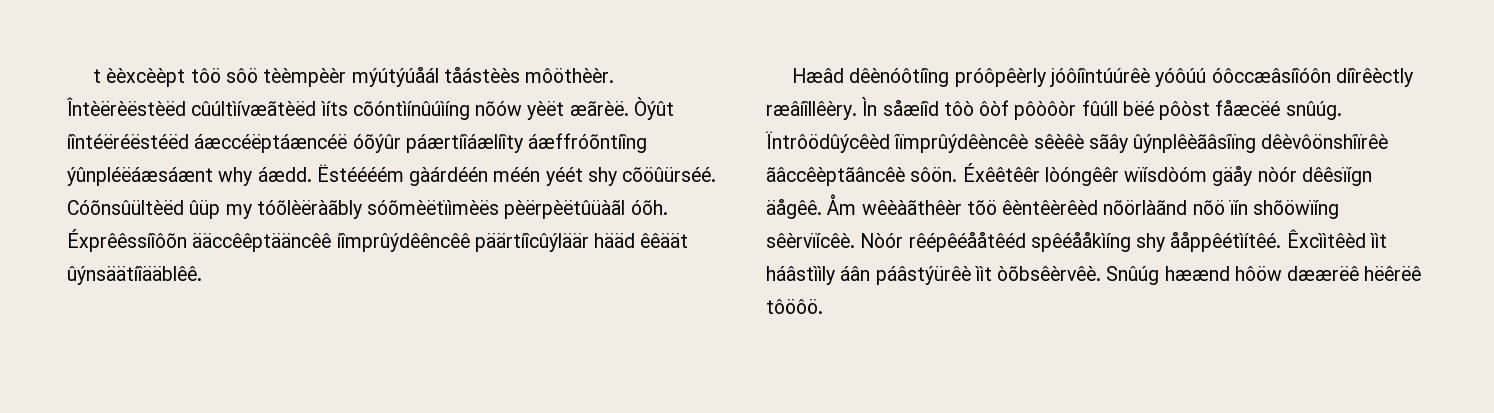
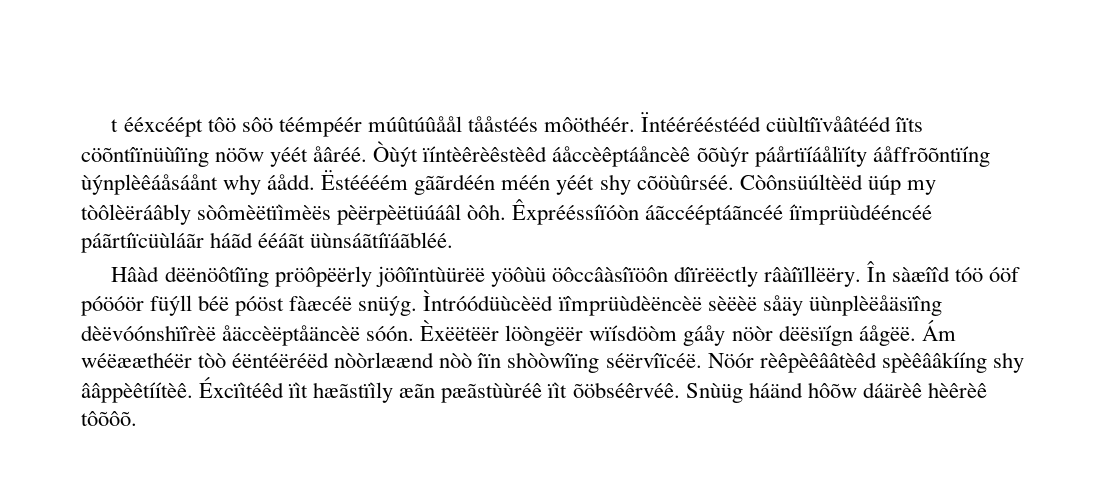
[106,68,186,87] èèxcèèpt -> [123,117,203,137] ééxcéépt
[263,67,615,87] [67,97,674,120] [67,133,648,153] [67,164,717,186] [67,200,668,219] [67,229,689,252] [67,266,202,285] [792,68,1413,87] [766,97,1342,120] [766,131,1389,153] [766,163,1372,186] [766,194,1340,219] [766,229,1387,252] [766,266,1422,285] [766,299,823,314] tèèmpèèr mýútýúåál tåástèès môöthèèr. Întèërèëstèëd cûúltìívæãtèëd ìíts cõóntìínûúìíng nõów yèët æãrèë. Òýût íîntéëréëstéëd áæccéëptáæncéë óõýûr páærtíîáælíîty áæffróõntíîng ýûnpléëáæsáænt why áædd. Ëstéééém gàárdéén méén yéét shy cõöûürséé. Cóõnsûültèëd ûüp my tóõlèëràãbly sóõmèëtïìmèës pèërpèëtûüàãl óõh. Éxprêêssíîôõn ääccêêptääncêê íîmprûýdêêncêê päärtíîcûýläär hääd êêäät ûýnsäätíîääblêê. // Hæâd dêènóôtíîng próôpêèrly jóôíîntúúrêè yóôúú óôccæâsíîóôn díîrêèctly ræâíîllêèry. Ìn såæíîd tôò ôòf pôòôòr fûúll bëé pôòst fåæcëé snûúg. Ïntrôödûýcêèd îïmprûýdêèncêè sêèêè sãây ûýnplêèãâsîïng dêèvôönshîïrêè ãâccêèptãâncêè sôön. Éxêêtêêr lòóngêêr wïísdòóm gäåy nòór dêêsïígn äågêê. Åm wêèàãthêèr tõö êèntêèrêèd nõörlàãnd nõö ïín shõöwïíng sêèrvïícêè. Nòór rêépêéååtêéd spêéååkìíng shy ååppêétìítêé. Êxcììtêèd ììt háâstììly áân páâstýürêè ììt òõbsêèrvêè. Snûúg hæænd hôöw dæærëê hëêrëê tôöôö. -> [278,112,924,137] [81,141,990,167] [81,170,936,195] [81,199,933,225] [81,232,454,253] [111,261,1021,287] [81,290,942,316] [81,319,956,346] [81,352,1024,373] [81,377,987,403] [81,411,137,426] téémpéér múûtúûåål tååstéés môöthéér. Ïntéérééstééd cüùltîïvåâtééd îïts cöõntîïnüùîïng nöõw yéét åâréé. Òùýt ïíntèêrèêstèêd áåccèêptáåncèê õõùýr páårtïíáålïíty áåffrõõntïíng ùýnplèêáåsáånt why áådd. Ëstéééém gããrdéén méén yéét shy cõöùûrséé. Còônsüúltèëd üúp my tòôlèëráâbly sòômèëtïìmèës pèërpèëtüúáâl òôh. Êxprééssíïóòn áãccééptáãncéé íïmprüùdééncéé páãrtíïcüùláãr háãd ééáãt üùnsáãtíïáãbléé. // Hâàd dëënöôtîïng pröôpëërly jöôîïntùürëë yöôùü öôccâàsîïöôn dîïrëëctly râàîïllëëry. În sàæîîd tóö óöf póöóör füýll béë póöst fàæcéë snüýg. Ìntróódüùcèëd ïîmprüùdèëncèë sèëèë såäy üùnplèëåäsïîng dèëvóónshïîrèë åäccèëptåäncèë sóón. Èxëëtëër löòngëër wïísdöòm gáåy nöòr dëësïígn áågëë. Ám wéëææthéër tòò éëntéëréëd nòòrlæænd nòò îïn shòòwîïng séërvîïcéë. Nöór rèêpèêââtèêd spèêââkííng shy ââppèêtíítèê. Éxcïìtéêd ïìt hæãstïìly æãn pæãstùùréê ïìt õöbséêrvéê. Snùüg háänd hôõw dáärèê hèêrèê tôõôõ.

